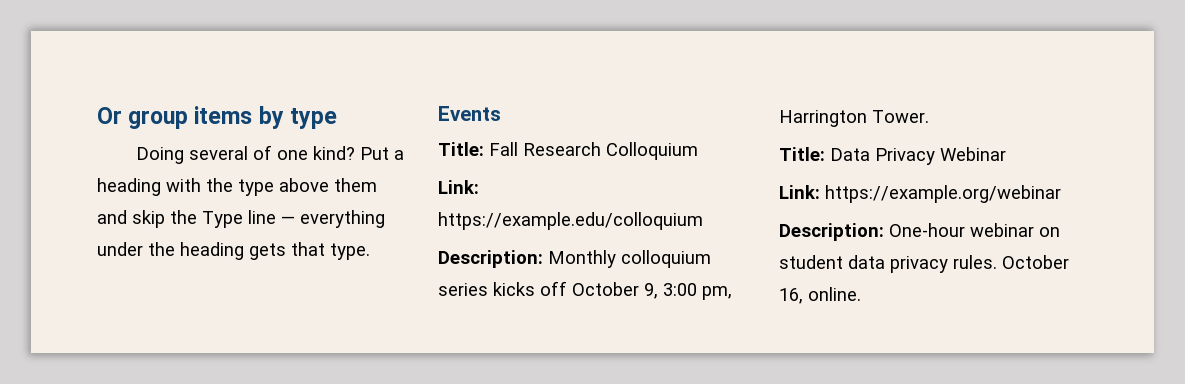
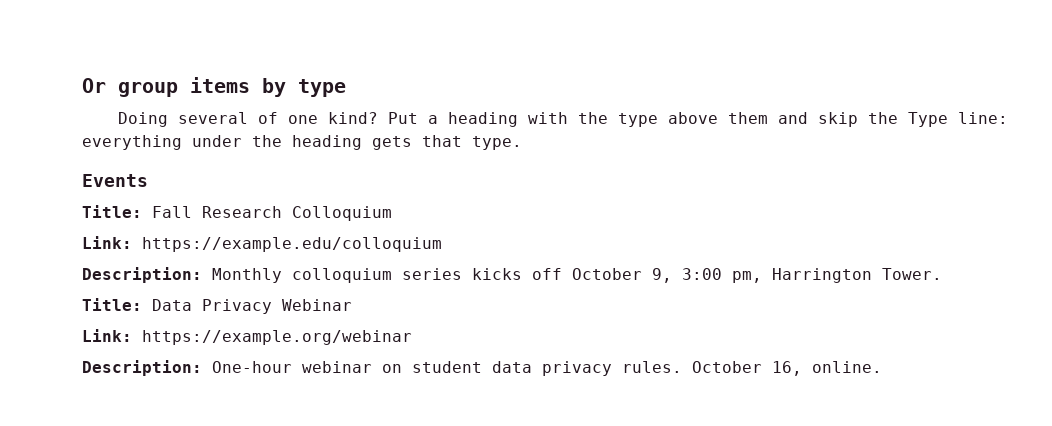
[248,210,295,224] line — -> [958,112,1009,124] line:

